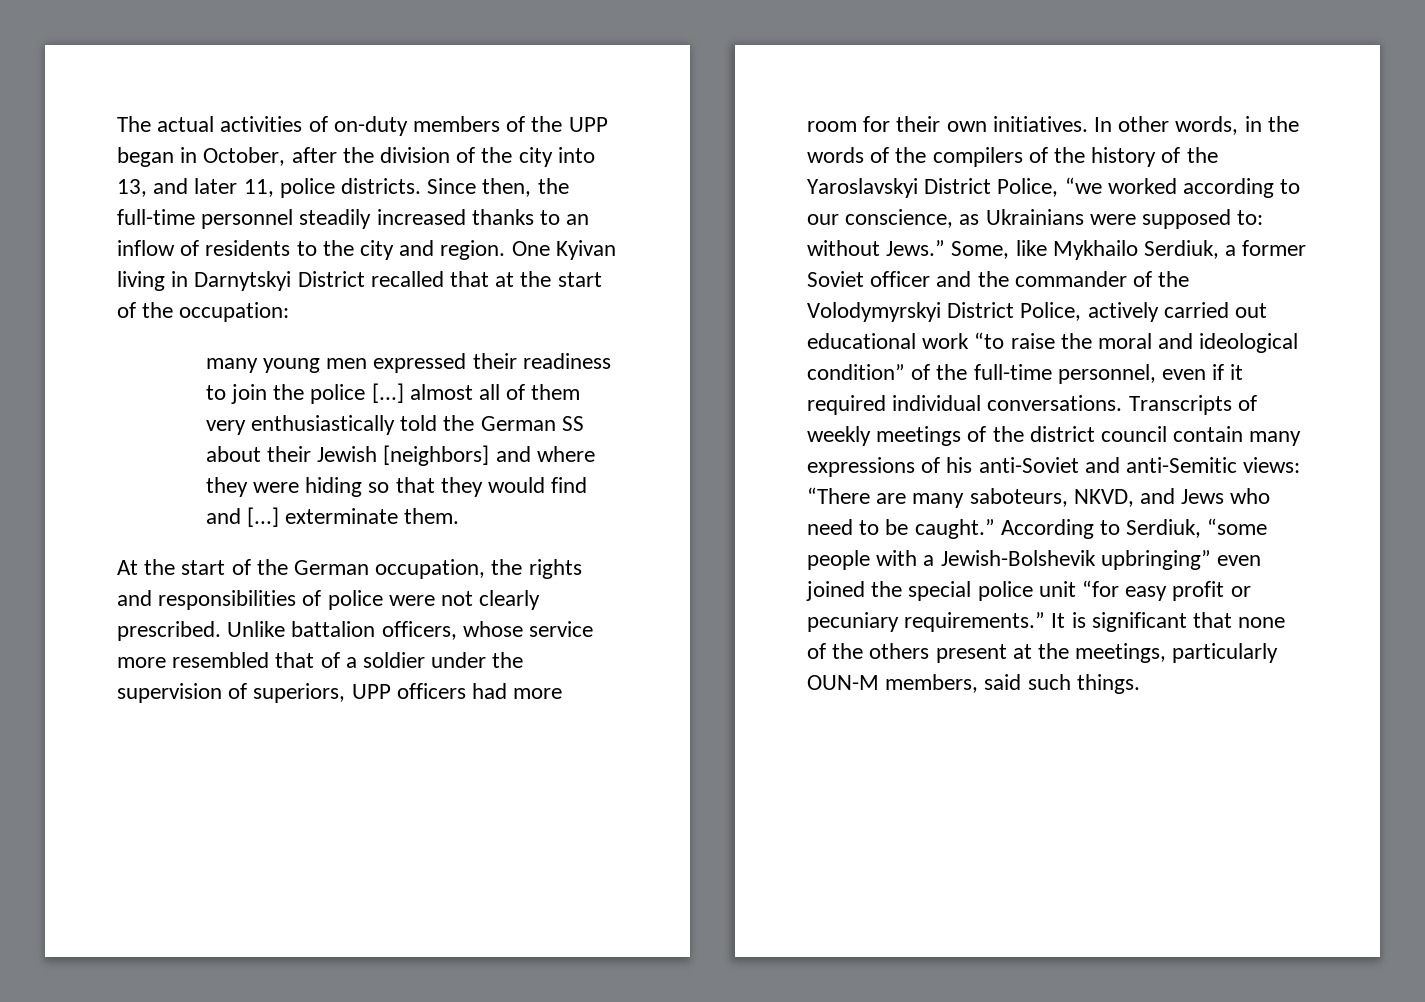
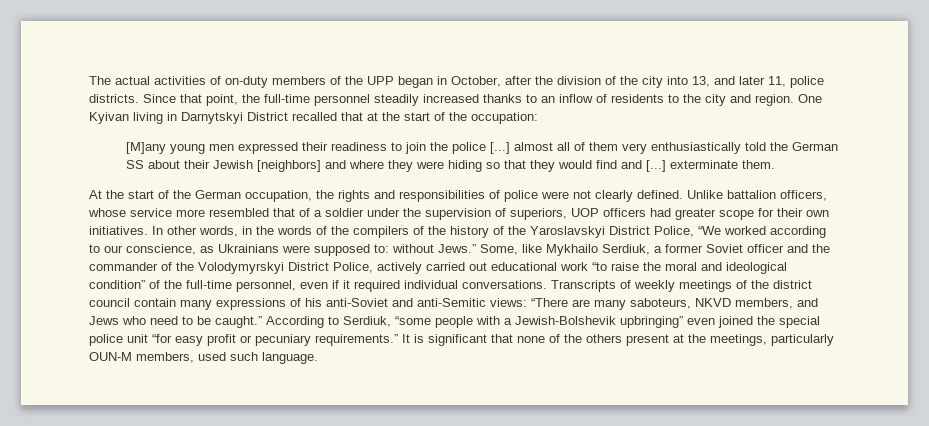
[482,178,532,197] then, -> [180,94,238,106] that point,
[205,358,258,373] many -> [126,142,167,154] [M]any
[117,621,221,641] prescribed. -> [637,190,683,199] defined.
[351,684,391,699] UPP -> [571,208,599,217] UOP
[513,688,563,699] [807,121,857,132] more room -> [675,208,754,220] greater scope
[1064,177,1102,194] “we -> [698,226,721,235] “We
[1073,489,1134,507] NKVD, -> [695,298,793,309] NKVD members,
[984,674,1140,694] said such things. -> [198,352,318,364] used such language.

